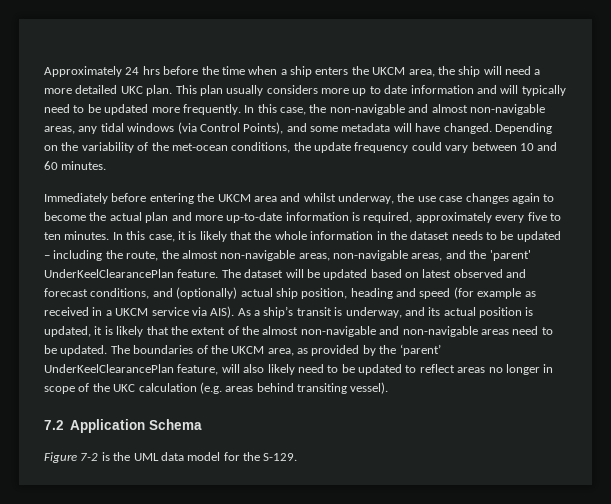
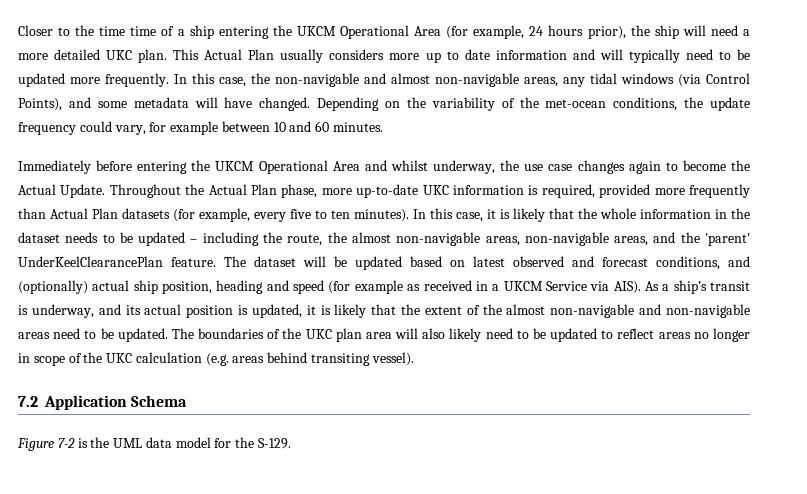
[44,66,278,77] Approximately 24 hrs before the time when -> [18,25,175,36] Closer to the time time of
[315,66,435,77] enters the UKCM area, -> [218,25,626,39] entering the UKCM Operational Area (for example, 24 hours prior),
[199,85,223,96] plan -> [204,49,275,60] Actual Plan
[445,145,469,153] vary -> [114,121,219,135] vary, for example
[253,196,277,202] area -> [258,160,360,174] Operational Area
[109,212,192,223] actual plan and -> [18,184,318,198] Actual Update. Throughout the Actual Plan phase,
(283, 217) none -> [422,185,449,195] UKC
[415,212,492,223] approximately -> [599,184,750,198] [18,208,250,222] provided more frequently than Actual Plan datasets (for example,
[64,231,110,240] minutes. -> [354,209,409,222] minutes).
[151,307,189,316] service -> [545,281,587,291] Service
[231,344,441,356] [44,364,219,375] UKCM area, as provided by the ‘parent’ UnderKeelClearancePlan feature, -> [305,328,392,342] UKC plan area

